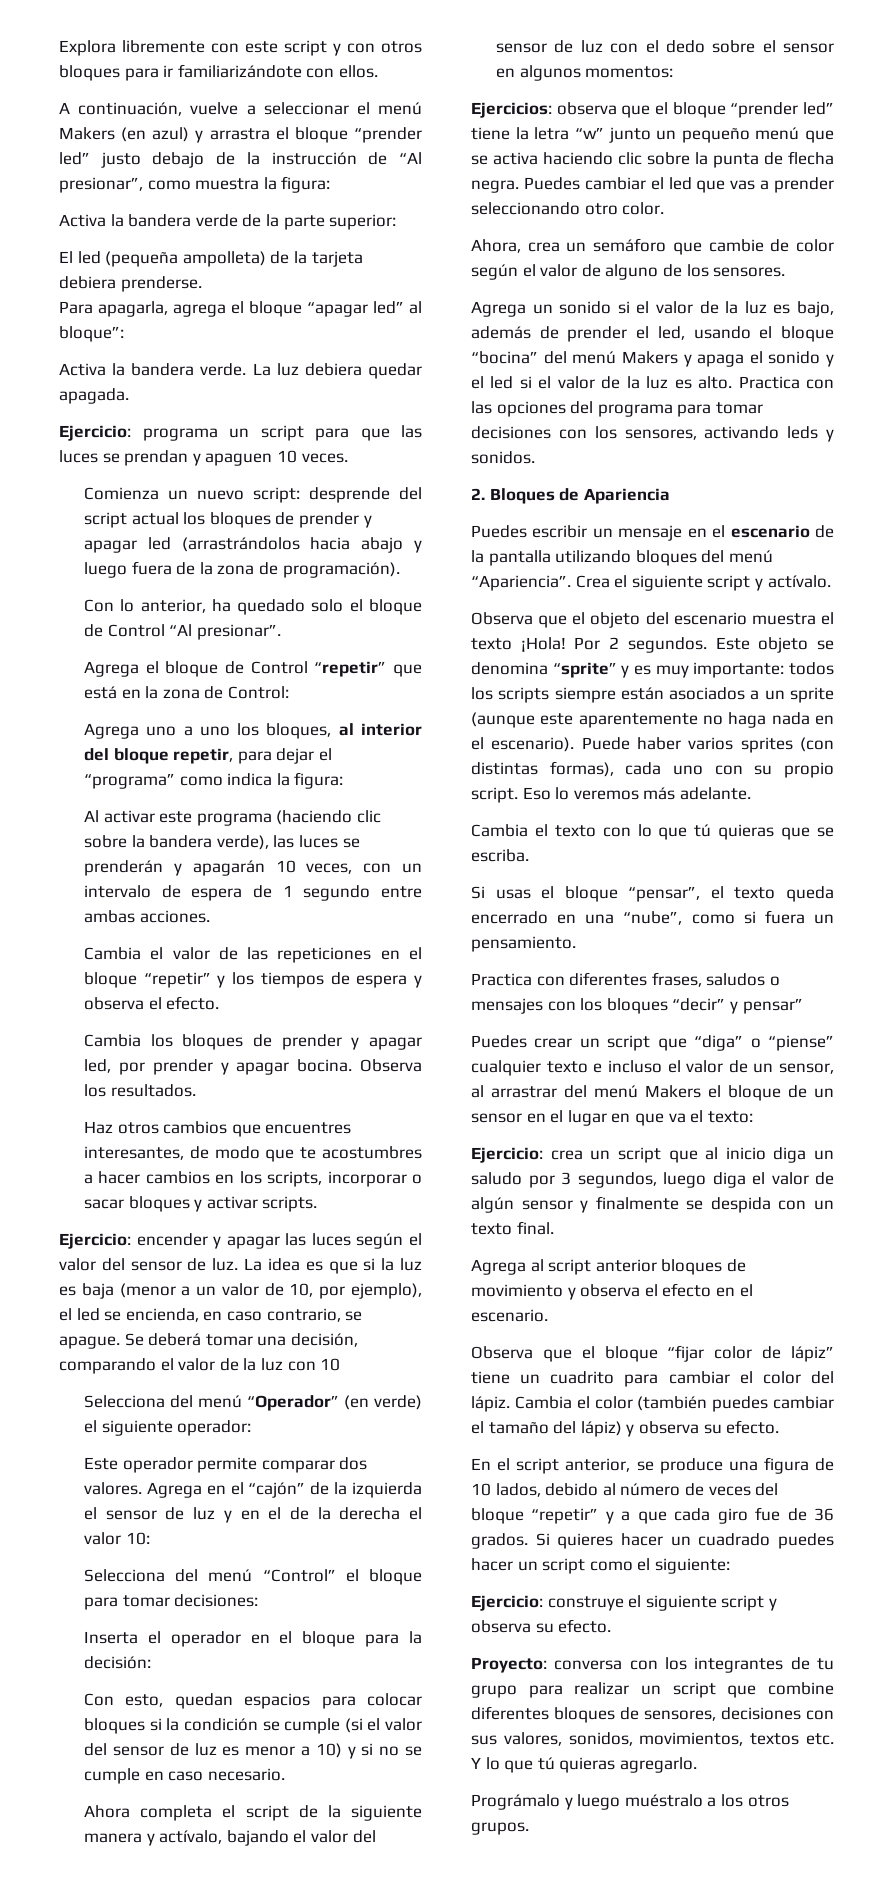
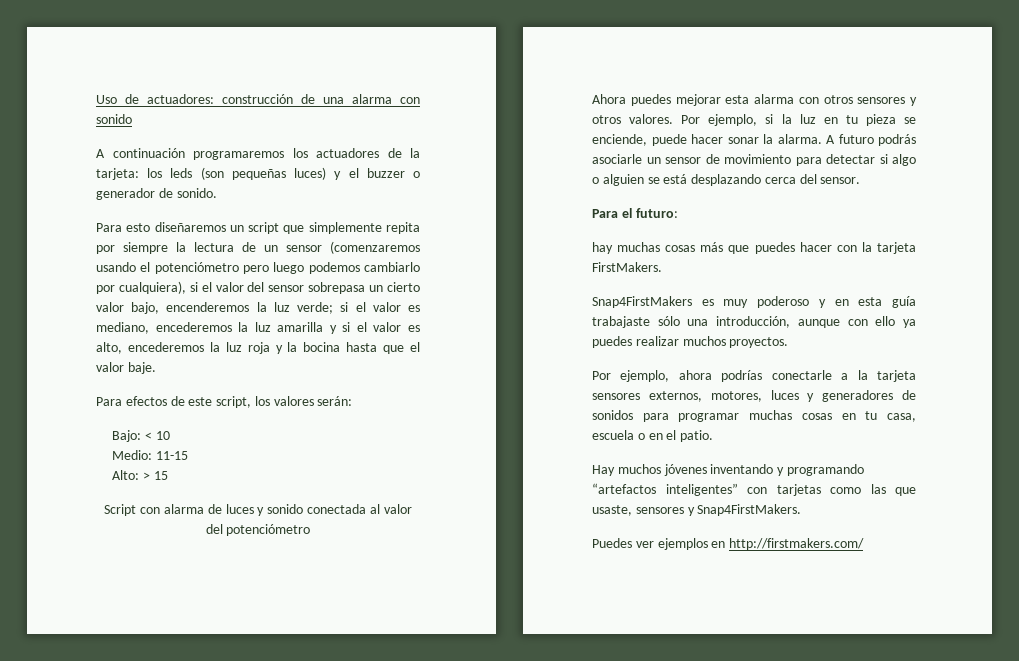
[59,40,422,56] [59,64,378,81] [59,102,422,116] [59,127,422,143] [59,152,423,168] [59,176,331,193] [59,214,397,230] [59,251,363,267] [59,276,202,292] [59,301,422,317] [59,326,124,342] [59,363,422,379] [59,388,129,404] [59,425,422,441] [59,450,348,466] [84,487,422,503] [84,512,372,528] [84,537,422,553] [84,561,400,578] [84,599,422,615] [84,624,281,640] [84,661,422,677] [84,686,290,699] [84,723,422,739] [84,748,333,764] [84,772,344,789] [84,810,382,826] [84,835,360,850] [84,860,422,876] [84,885,422,901] [84,910,210,923] [84,947,422,963] [84,972,423,988] [84,996,220,1010] [84,1034,422,1050] [84,1059,422,1075] [84,1084,196,1097] [84,1121,352,1137] [84,1146,422,1162] [84,1171,422,1187] [84,1196,318,1212] [59,1233,422,1249] [59,1258,422,1274] [59,1283,422,1299] [59,1308,363,1322] [59,1333,358,1349] [59,1358,341,1374] [84,1395,422,1411] [84,1420,252,1436] [84,1457,368,1473] [84,1482,422,1498] [84,1507,422,1523] [84,1532,150,1545] [84,1569,422,1585] [84,1594,259,1610] [84,1631,422,1647] [84,1656,152,1669] [84,1693,422,1709] [84,1718,422,1734] [84,1743,423,1759] [84,1768,285,1784] [84,1805,422,1821] [84,1830,376,1846] [496,40,834,53] [496,65,674,81] [471,102,834,118] [471,127,834,143] [471,151,834,168] [471,177,834,193] [471,202,665,215] [471,238,834,255] [471,264,786,280] [471,301,834,317] [471,326,834,342] [471,351,834,367] [471,376,834,389] [471,401,763,417] [471,426,834,442] [471,451,535,464] [471,488,670,504] [471,525,834,541] [471,550,773,566] [471,575,831,591] [471,612,834,628] [471,637,834,653] [471,662,834,678] [471,687,834,703] [471,712,834,728] [471,737,834,753] [471,761,834,778] [471,787,751,803] [471,824,834,840] [471,849,529,862] [471,886,834,902] [471,910,834,925] [471,936,576,952] [471,972,780,987] [471,998,803,1014] [471,1035,834,1051] [471,1060,834,1076] [471,1085,834,1101] [471,1110,753,1126] [471,1147,834,1163] [471,1172,834,1188] [471,1196,834,1213] [471,1221,554,1235] [471,1259,746,1275] [471,1283,753,1300] [471,1309,548,1322] [471,1345,834,1362] [471,1371,834,1387] [471,1396,834,1412] [471,1420,780,1437] [471,1457,834,1474] [471,1483,779,1497] [471,1507,835,1524] [471,1533,834,1549] [471,1558,730,1574] [471,1595,777,1611] [471,1619,612,1633] [471,1657,834,1673] [471,1682,834,1698] [471,1706,834,1723] [471,1732,834,1746] [471,1757,697,1773] [471,1794,789,1810] [471,1822,529,1835] Explora libremente con este script y con otros bloques para ir familiarizándote con ellos. // A continuación, vuelve a seleccionar el menú Makers (en azul) y arrastra el bloque “prender led” justo debajo de la instrucción de “Al presionar”, como muestra la figura: // Activa la bandera verde de la parte superior: // El led (pequeña ampolleta) de la tarjeta debiera prenderse. // Para apagarla, agrega el bloque “apagar led” al bloque”: // Activa la bandera verde. La luz debiera quedar apagada. // Ejercicio: programa un script para que las luces se prendan y apaguen 10 veces. // Comienza un nuevo script: desprende del script actual los bloques de prender y apagar led (arrastrándolos hacia abajo y luego fuera de la zona de programación). // Con lo anterior, ha quedado solo el bloque de Control “Al presionar”. // Agrega el bloque de Control “repetir” que está en la zona de Control: // Agrega uno a uno los bloques, al interior del bloque repetir, para dejar el “programa” como indica la figura: // Al activar este programa (haciendo clic sobre la bandera verde), las luces se prenderán y apagarán 10 veces, con un intervalo de espera de 1 segundo entre ambas acciones. // Cambia el valor de las repeticiones en el bloque “repetir” y los tiempos de espera y observa el efecto. // Cambia los bloques de prender y apagar led, por prender y apagar bocina. Observa los resultados. // Haz otros cambios que encuentres interesantes, de modo que te acostumbres a hacer cambios en los scripts, incorporar o sacar bloques y activar scripts. // Ejercicio: encender y apagar las luces según el valor del sensor de luz. La idea es que si la luz es baja (menor a un valor de 10, por ejemplo), el led se encienda, en caso contrario, se apague. Se deberá tomar una decisión, comparando el valor de la luz con 10 // Selecciona del menú “Operador” (en verde) el siguiente operador: // Este operador permite comparar dos valores. Agrega en el “cajón” de la izquierda el sensor de luz y en el de la derecha el valor 10: // Selecciona del menú “Control” el bloque para tomar decisiones: // Inserta el operador en el bloque para la decisión: // Con esto, quedan espacios para colocar bloques si la condición se cumple (si el valor del sensor de luz es menor a 10) y si no se cumple en caso necesario. // Ahora completa el script de la siguiente manera y actívalo, bajando el valor del sensor de luz con el dedo sobre el sensor en algunos momentos: // Ejercicios: observa que el bloque “prender led” tiene la letra “w” junto un pequeño menú que se activa haciendo clic sobre la punta de flecha negra. Puedes cambiar el led que vas a prender seleccionando otro color. // Ahora, crea un semáforo que cambie de color según el valor de alguno de los sensores. // Agrega un sonido si el valor de la luz es bajo, además de prender el led, usando el bloque “bocina” del menú Makers y apaga el sonido y el led si el valor de la luz es alto. Practica con las opciones del programa para tomar decisiones con los sensores, activando leds y sonidos. // 2. Bloques de Apariencia // Puedes escribir un mensaje en el escenario de la pantalla utilizando bloques del menú “Apariencia”. Crea el siguiente script y actívalo. // Observa que el objeto del escenario muestra el texto ¡Hola! Por 2 segundos. Este objeto se denomina “sprite” y es muy importante: todos los scripts siempre están asociados a un sprite (aunque este aparentemente no haga nada en el escenario). Puede haber varios sprites (con distintas formas), cada uno con su propio script. Eso lo veremos más adelante. // Cambia el texto con lo que tú quieras que se escriba. // Si usas el bloque “pensar”, el texto queda encerrado en una “nube”, como si fuera un pensamiento. // Practica con diferentes frases, saludos o mensajes con los bloques “decir” y pensar” // Puedes crear un script que “diga” o “piense” cualquier texto e incluso el valor de un sensor, al arrastrar del menú Makers el bloque de un sensor en el lugar en que va el texto: // Ejercicio: crea un script que al inicio diga un saludo por 3 segundos, luego diga el valor de algún sensor y finalmente se despida con un texto final. // Agrega al script anterior bloques de movimiento y observa el efecto en el escenario. // Observa que el bloque “fijar color de lápiz” tiene un cuadrito para cambiar el color del lápiz. Cambia el color (también puedes cambiar el tamaño del lápiz) y observa su efecto. // En el script anterior, se produce una figura de 10 lados, debido al número de veces del bloque “repetir” y a que cada giro fue de 36 grados. Si quieres hacer un cuadrado puedes hacer un script como el siguiente: // Ejercicio: construye el siguiente script y observa su efecto. // Proyecto: conversa con los integrantes de tu grupo para realizar un script que combine diferentes bloques de sensores, decisiones con sus valores, sonidos, movimientos, textos etc. Y lo que tú quieras agregarlo. // Prográmalo y luego muéstralo a los otros grupos. -> [96,94,420,104] [96,114,132,124] [96,148,420,160] [96,167,421,180] [96,188,217,200] [96,222,420,234] [96,241,420,254] [96,262,420,274] [96,281,420,294] [96,302,421,314] [96,322,421,334] [96,342,420,354] [96,362,156,374] [96,396,353,408] [111,430,170,442] [111,450,188,460] [111,470,168,480] [104,504,412,516] [205,524,311,536] [592,94,917,106] [592,114,916,126] [592,134,916,146] [592,154,916,166] [592,174,861,186] [592,208,678,218] [592,242,916,254] [592,262,662,272] [592,296,916,308] [592,316,916,328] [592,336,789,348] [592,370,916,382] [592,390,916,402] [592,410,916,422] [592,430,714,442] [592,464,864,476] [592,483,916,496] [592,504,802,516] [592,538,865,550] Uso de actuadores: construcción de una alarma con sonido // A continuación programaremos los actuadores de la tarjeta: los leds (son pequeñas luces) y el buzzer o generador de sonido. // Para esto diseñaremos un script que simplemente repita por siempre la lectura de un sensor (comenzaremos usando el potenciómetro pero luego podemos cambiarlo por cualquiera), si el valor del sensor sobrepasa un cierto valor bajo, encenderemos la luz verde; si el valor es mediano, encederemos la luz amarilla y si el valor es alto, encederemos la luz roja y la bocina hasta que el valor baje. // Para efectos de este script, los valores serán: // Bajo: < 10 // Medio: 11-15 // Alto: > 15 // Script con alarma de luces y sonido conectada al valor del potenciómetro // Ahora puedes mejorar esta alarma con otros sensores y otros valores. Por ejemplo, si la luz en tu pieza se enciende, puede hacer sonar la alarma. A futuro podrás asociarle un sensor de movimiento para detectar si algo o alguien se está desplazando cerca del sensor. // Para el futuro: // hay muchas cosas más que puedes hacer con la tarjeta FirstMakers. // Snap4FirstMakers es muy poderoso y en esta guía trabajaste sólo una introducción, aunque con ello ya puedes realizar muchos proyectos. // Por ejemplo, ahora podrías conectarle a la tarjeta sensores externos, motores, luces y generadores de sonidos para programar muchas cosas en tu casa, escuela o en el patio. // Hay muchos jóvenes inventando y programando “artefactos inteligentes” con tarjetas como las que usaste, sensores y Snap4FirstMakers. // Puedes ver ejemplos en http://firstmakers.com/

